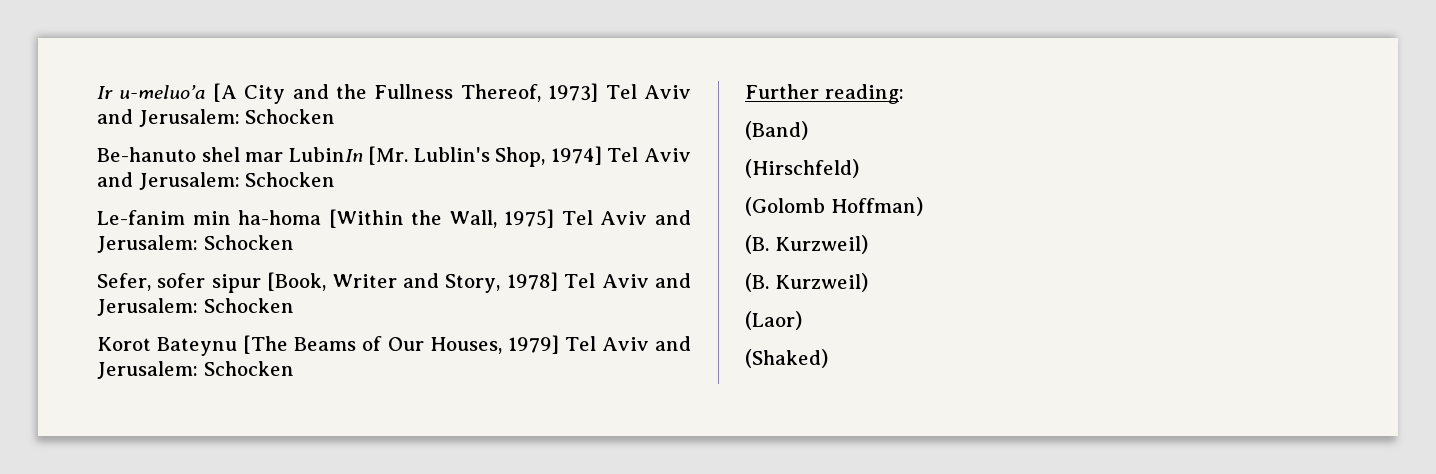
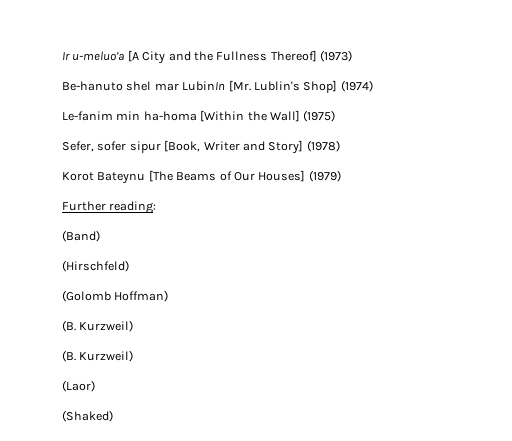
[460,83,691,102] [97,109,336,127] Thereof, 1973] Tel Aviv and Jerusalem: Schocken -> [270,50,352,62] Thereof] (1973)
[495,146,691,167] [97,172,336,190] Shop, 1974] Tel Aviv and Jerusalem: Schocken -> [303,80,373,93] Shop] (1974)
[449,209,691,228] [97,235,294,253] Wall, 1975] Tel Aviv and Jerusalem: Schocken -> [269,110,336,122] Wall] (1975)
[445,272,691,293] [97,298,294,316] Story, 1978] Tel Aviv and Jerusalem: Schocken -> [268,140,340,154] Story] (1978)
[429,335,691,354] [97,361,294,379] Houses, 1979] Tel Aviv and Jerusalem: Schocken -> [258,170,341,182] Houses] (1979)

